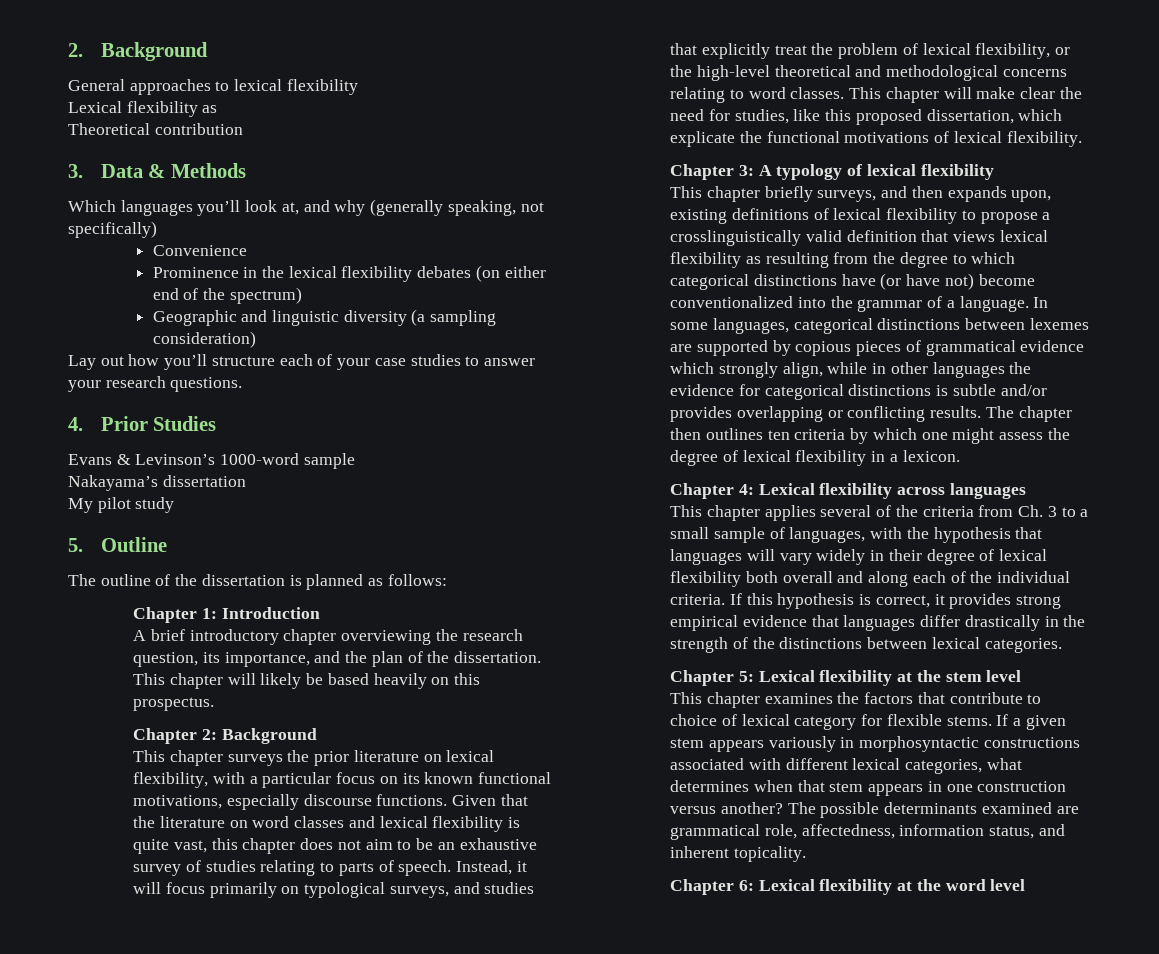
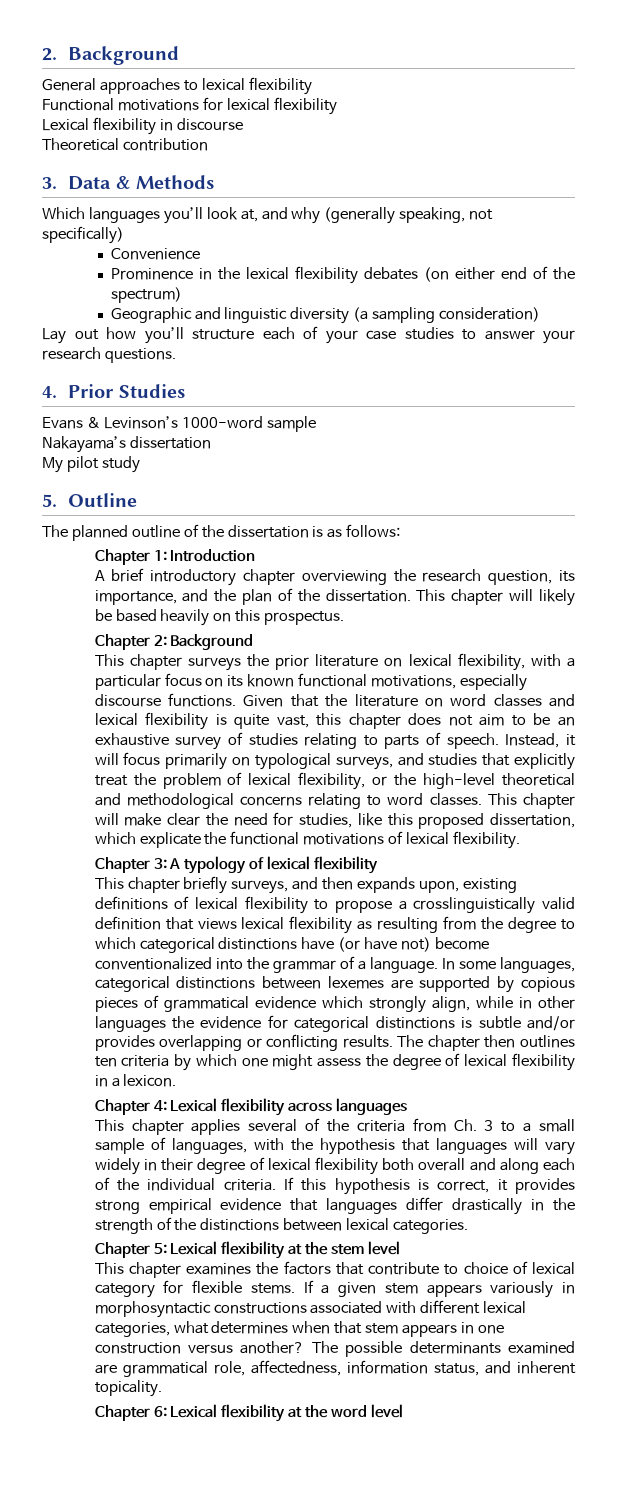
[68,101,218,117] // Lexical flexibility as -> [42,97,337,115] [42,117,243,135] // Functional motivations for lexical flexibility // Lexical flexibility in discourse
(96, 580) none -> [71,525,128,541] planned
[306,574,364,590] planned -> (324, 531) none

